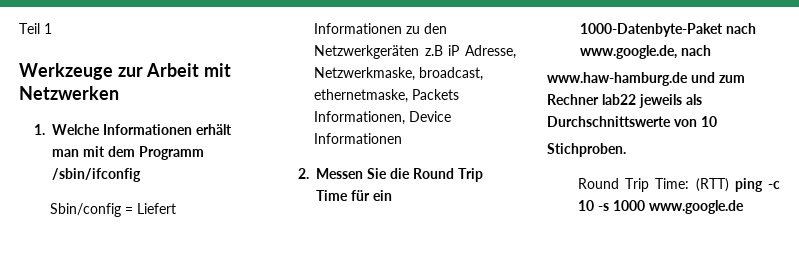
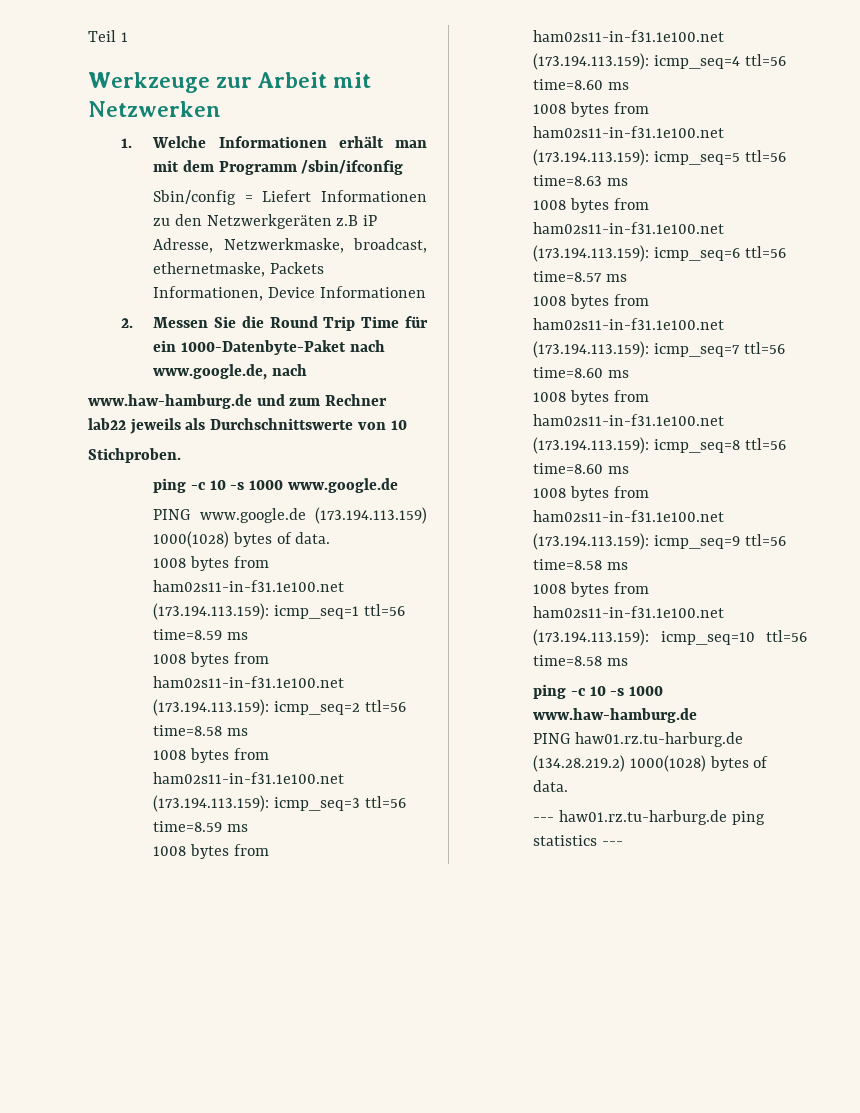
[577,178,729,192] Round Trip Time: (RTT) -> (181, 455) none
(744, 207) none -> [153,507,427,524] [153,531,331,548] [153,556,269,571] [153,580,345,592] [153,603,405,620] [153,629,249,640] [153,652,269,667] [153,676,345,688] [153,699,406,716] [153,725,249,736] [153,748,269,763] [153,772,345,784] [153,795,406,812] [153,821,249,832] [153,844,269,859] [533,30,725,42] [533,53,786,70] [533,79,630,90] [533,102,649,117] [533,126,725,138] [533,149,786,166] [533,175,629,186] [533,198,649,213] [533,222,725,234] [533,245,786,262] [533,271,628,282] [533,294,649,309] [533,318,725,330] [533,341,785,358] [533,367,630,378] [533,390,649,405] [533,414,725,426] [533,437,786,454] [533,463,630,474] [533,486,649,501] [533,510,725,522] [533,533,786,550] [533,559,629,570] [533,582,649,597] [533,606,725,618] [533,629,807,646] [533,655,629,666] [533,684,664,699] [533,708,698,723] [533,732,744,747] [533,755,769,772] [533,780,569,792] [533,810,765,825] [533,835,624,846] // PING www.google.de (173.194.113.159) 1000(1028) bytes of data. // 1008 bytes from ham02s11-in-f31.1e100.net (173.194.113.159): icmp_seq=1 ttl=56 time=8.59 ms // 1008 bytes from ham02s11-in-f31.1e100.net (173.194.113.159): icmp_seq=2 ttl=56 time=8.58 ms // 1008 bytes from ham02s11-in-f31.1e100.net (173.194.113.159): icmp_seq=3 ttl=56 time=8.59 ms // 1008 bytes from ham02s11-in-f31.1e100.net (173.194.113.159): icmp_seq=4 ttl=56 time=8.60 ms // 1008 bytes from ham02s11-in-f31.1e100.net (173.194.113.159): icmp_seq=5 ttl=56 time=8.63 ms // 1008 bytes from ham02s11-in-f31.1e100.net (173.194.113.159): icmp_seq=6 ttl=56 time=8.57 ms // 1008 bytes from ham02s11-in-f31.1e100.net (173.194.113.159): icmp_seq=7 ttl=56 time=8.60 ms // 1008 bytes from ham02s11-in-f31.1e100.net (173.194.113.159): icmp_seq=8 ttl=56 time=8.60 ms // 1008 bytes from ham02s11-in-f31.1e100.net (173.194.113.159): icmp_seq=9 ttl=56 time=8.58 ms // 1008 bytes from ham02s11-in-f31.1e100.net (173.194.113.159): icmp_seq=10 ttl=56 time=8.58 ms // ping -c 10 -s 1000 www.haw-hamburg.de // PING haw01.rz.tu-harburg.de (134.28.219.2) 1000(1028) bytes of data. // --- haw01.rz.tu-harburg.de ping statistics ---

